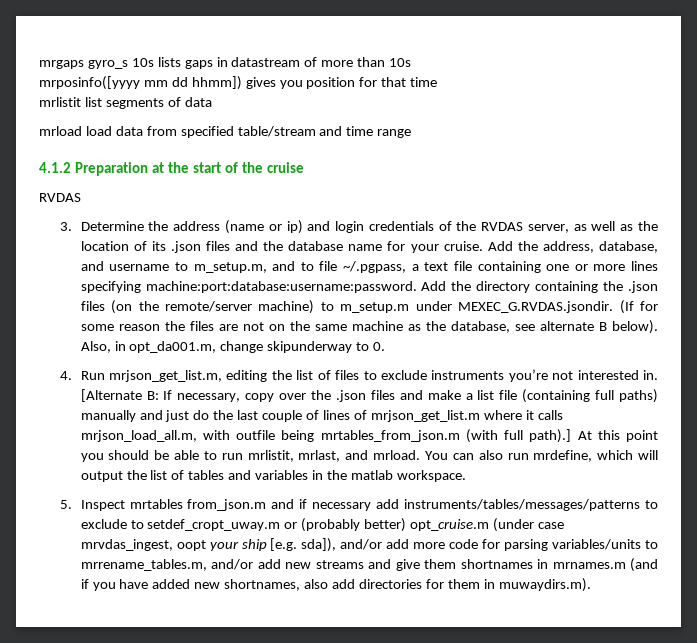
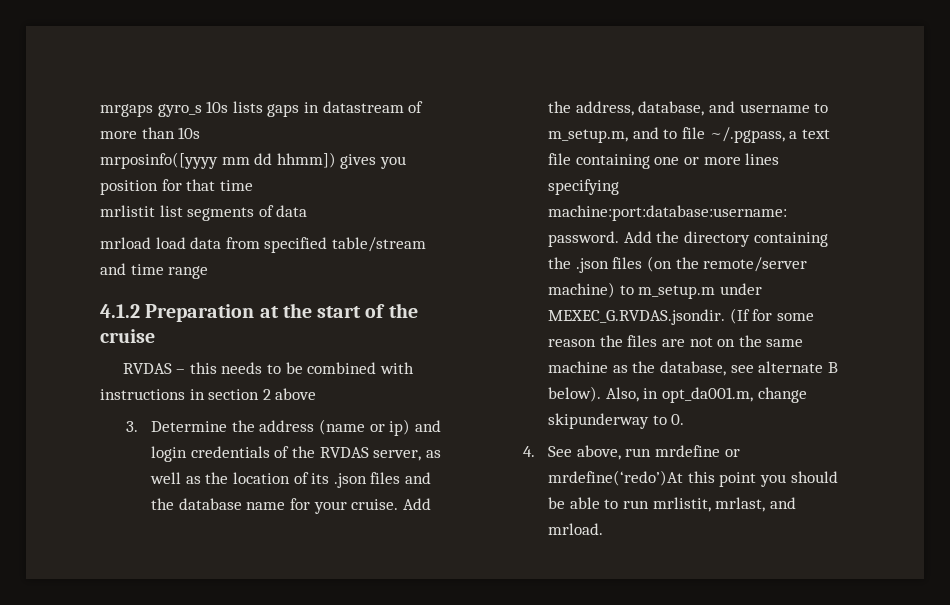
(81, 197) none -> [176,362,414,374] [100,388,317,400] – this needs to be combined with instructions in section 2 above
[80,369,659,382] [80,389,658,403] [80,410,563,422] [80,429,592,443] Run mrjson_get_list.m, editing the list of files to exclude instruments you’re not interested in. [Alternate B: If necessary, copy over the .json files and make a list file (containing full paths) manually and just do the last couple of lines of mrjson_get_list.m where it calls mrjson_load_all.m, with outfile being mrtables_from_json.m (with full path).] At -> [548,445,740,460] [548,470,684,486] See above, run mrdefine or mrdefine(‘redo’)At
[424,450,658,462] [80,470,466,482] [59,499,659,511] [80,518,564,532] [80,538,659,552] [80,558,659,572] [80,578,591,592] You can also run mrdefine, which will output the list of tables and variables in the matlab workspace. // 5. Inspect mrtables from_json.m and if necessary add instruments/tables/messages/patterns to exclude to setdef_cropt_uway.m or (probably better) opt_cruise.m (under case mrvdas_ingest, oopt your ship [e.g. sda]), and/or add more code for parsing variables/units to mrrename_tables.m, and/or add new streams and give them shortnames in mrnames.m (and if you have added new shortnames, also add directories for them in muwaydirs.m). -> (604, 529) none

